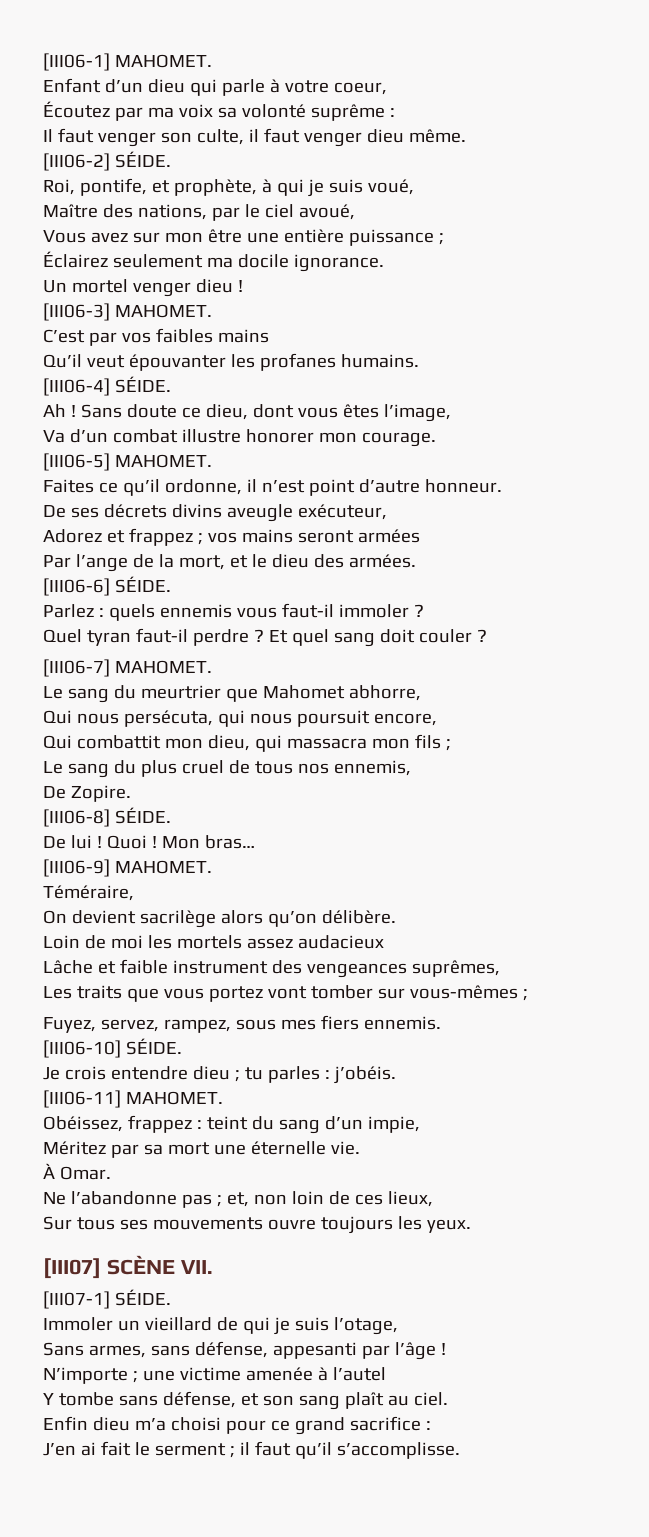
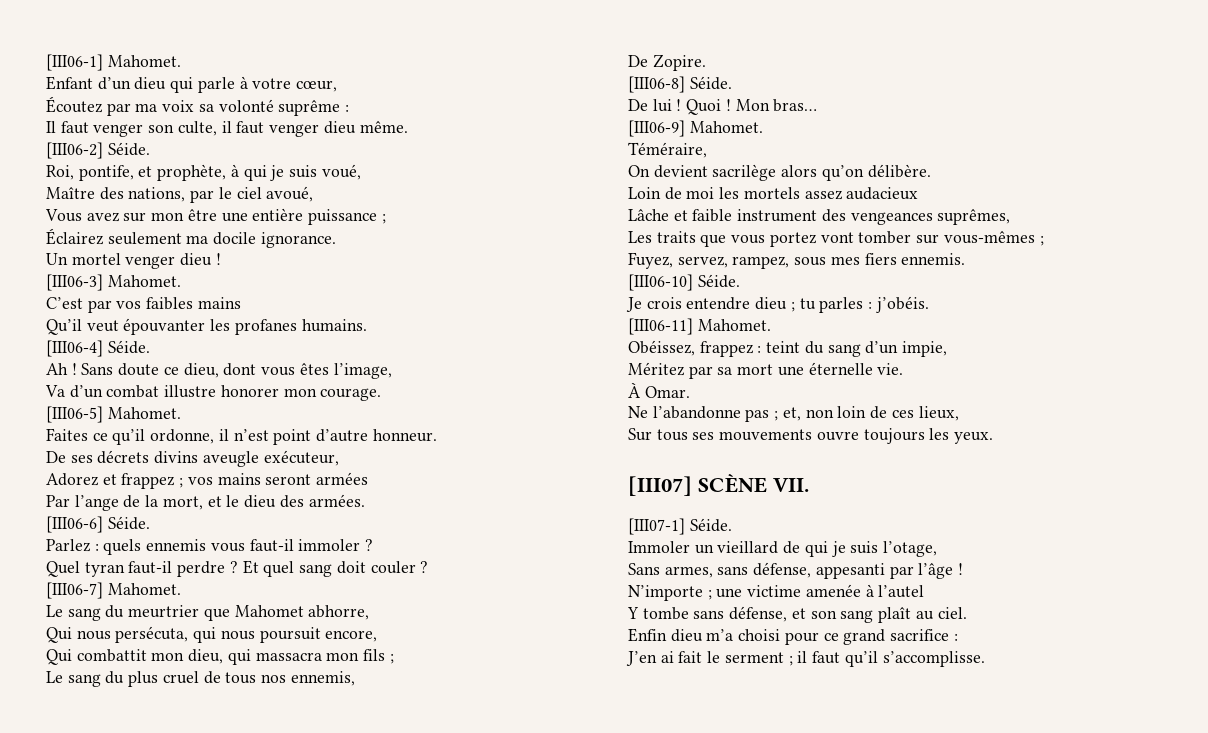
[114,54,212,68] MAHOMET. -> [107,55,181,67] Mahomet.
[333,82,387,95] coeur, -> [296,80,338,92] cœur,
[114,151,171,168] SÉIDE. -> [107,142,150,156] Séide.
[114,304,212,318] MAHOMET. -> [107,275,181,287] Mahomet.
[114,376,171,393] SÉIDE. -> [107,340,150,354] Séide.
[114,454,212,468] MAHOMET. -> [107,407,181,419] Mahomet.
[114,576,171,593] SÉIDE. -> [107,516,150,530] Séide.
[114,660,212,674] MAHOMET. -> [107,583,181,595] Mahomet.
[114,807,171,824] SÉIDE. -> [689,76,732,90] Séide.
[114,860,212,874] MAHOMET. -> [689,121,763,133] Mahomet.
[125,1038,182,1055] SÉIDE. -> [697,274,740,288] Séide.
[125,1091,223,1105] MAHOMET. -> [697,319,771,331] Mahomet.
[114,1289,171,1306] SÉIDE. -> [689,518,732,532] Séide.

